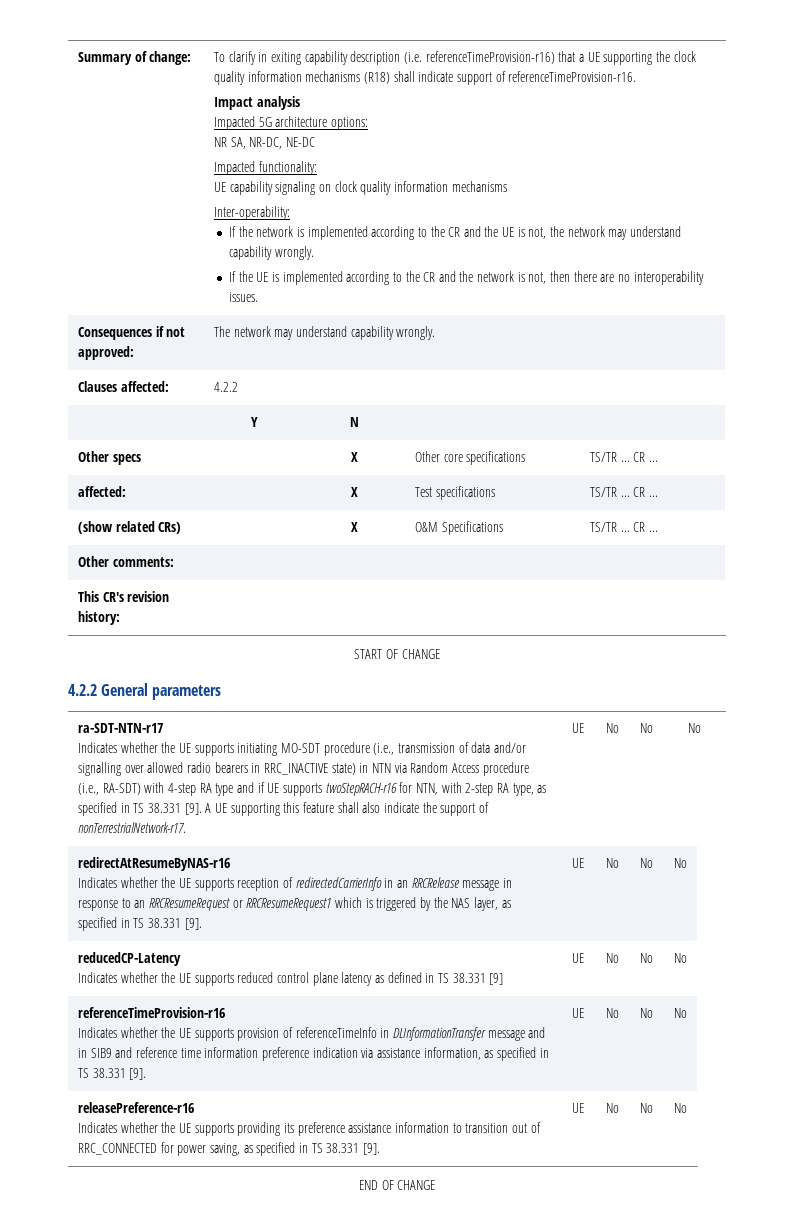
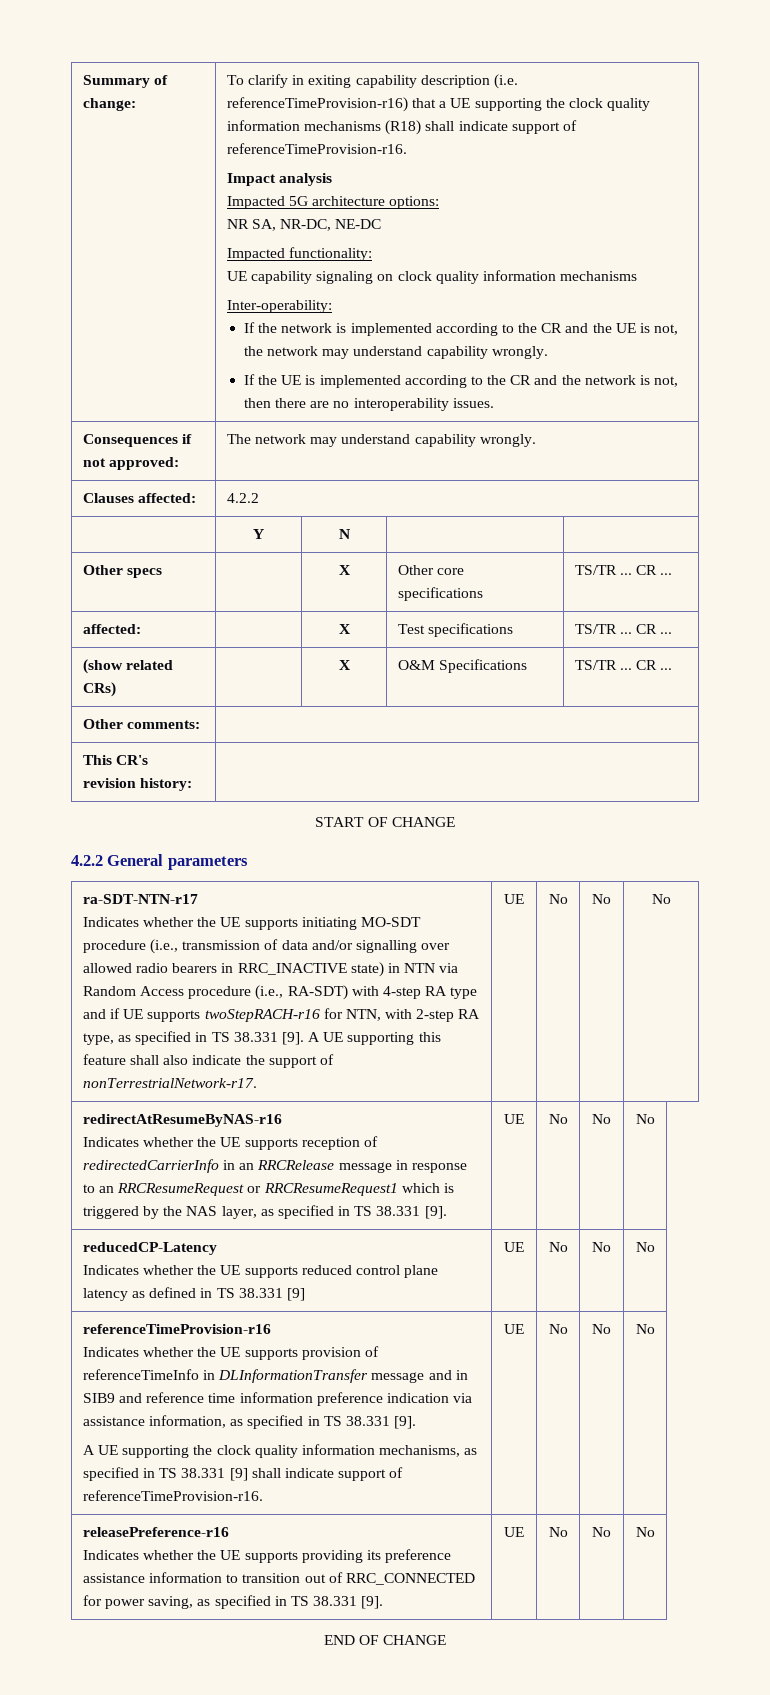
(147, 1074) none -> [82,1444,478,1458] [82,1467,404,1481] [82,1490,263,1501] // A UE supporting the clock quality information mechanisms, as specified in TS 38.331 [9] shall indicate support of referenceTimeProvision-r16.

